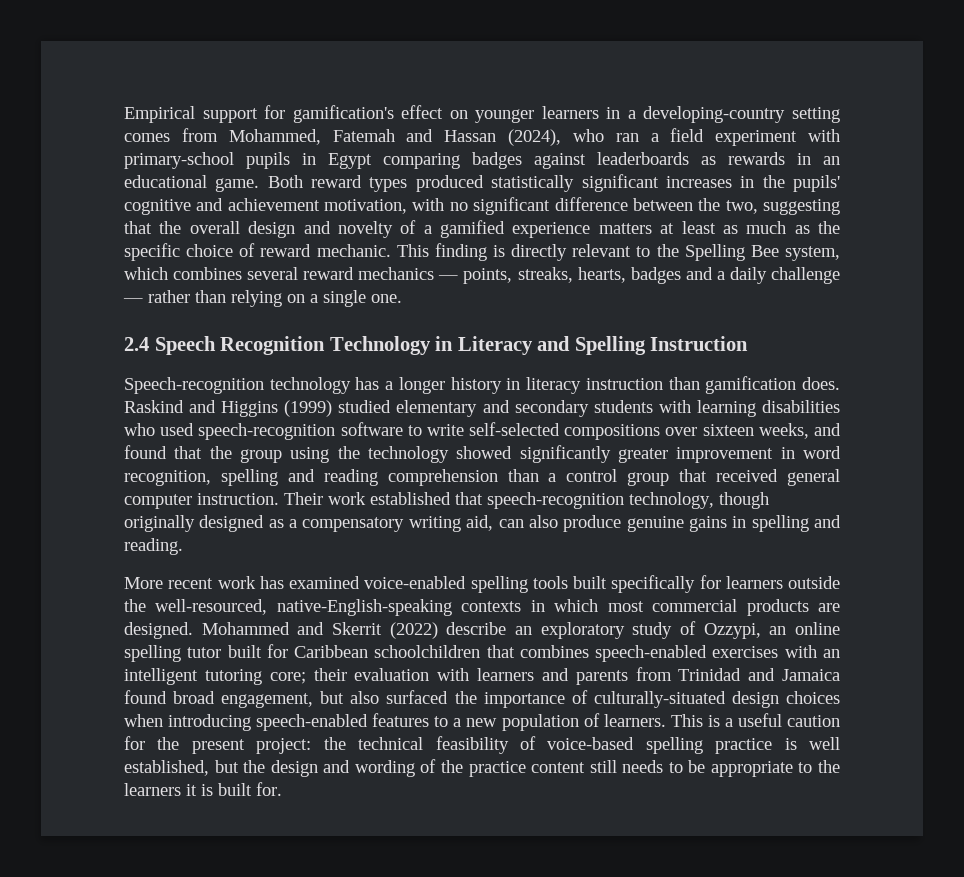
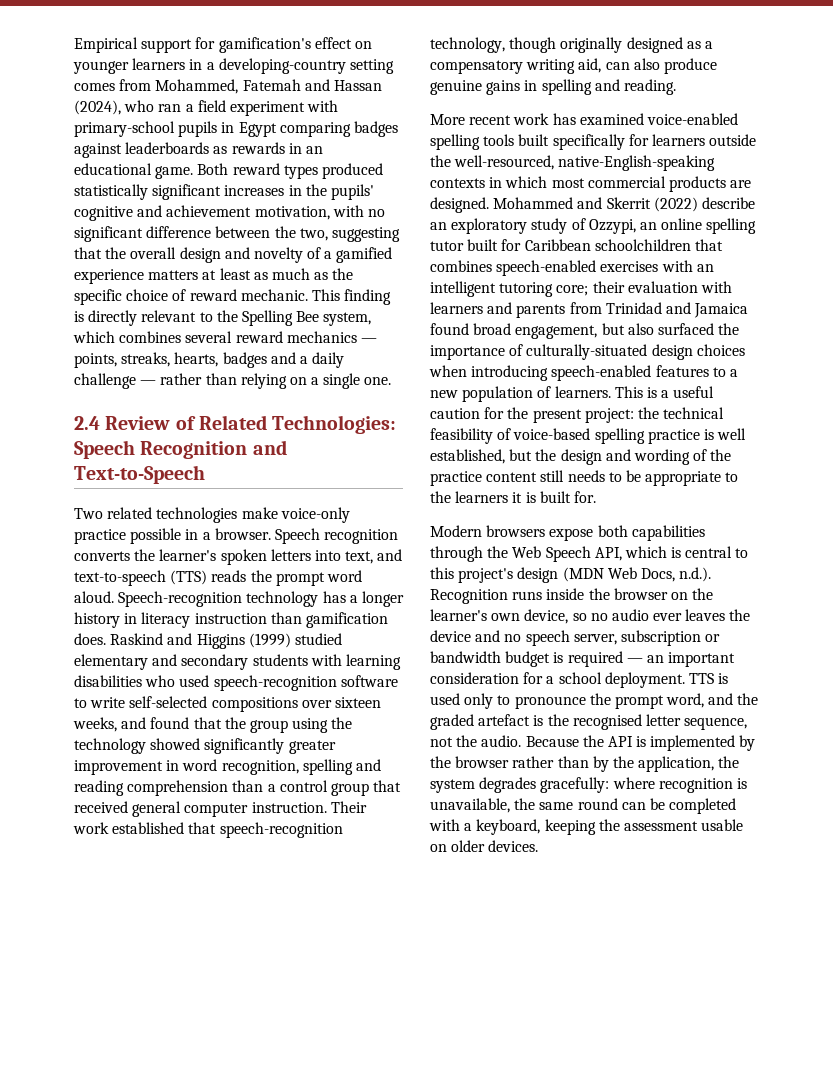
[154,336,749,355] Speech Recognition Technology in Literacy and Spelling Instruction // -> [105,415,397,434] [74,440,287,459] [74,465,205,484] [74,507,350,523] [74,528,399,544] [74,549,403,565] [74,570,362,586] [74,591,114,603] Review of Related Technologies: Speech Recognition and Text-to-Speech // Two related technologies make voice-only practice possible in a browser. Speech recognition converts the learner's spoken letters into text, and text-to-speech (TTS) reads the prompt word aloud.
(282, 789) none -> [430,525,705,541] [430,546,749,562] [430,567,712,583] [430,588,714,604] [430,609,751,624] [430,630,721,646] [430,651,736,667] [430,672,729,688] [430,693,759,709] [430,714,748,730] [430,735,756,751] [430,756,740,772] [430,777,747,793] [430,798,737,814] [429,819,744,835] [430,840,539,852] // Modern browsers expose both capabilities through the Web Speech API, which is central to this project's design (MDN Web Docs, n.d.). Recognition runs inside the browser on the learner's own device, so no audio ever leaves the device and no speech server, subscription or bandwidth budget is required — an important consideration for a school deployment. TTS is used only to pronounce the prompt word, and the graded artefact is the recognised letter sequence, not the audio. Because the API is implemented by the browser rather than by the application, the system degrades gracefully: where recognition is unavailable, the same round can be completed with a keyboard, keeping the assessment usable on older devices.

